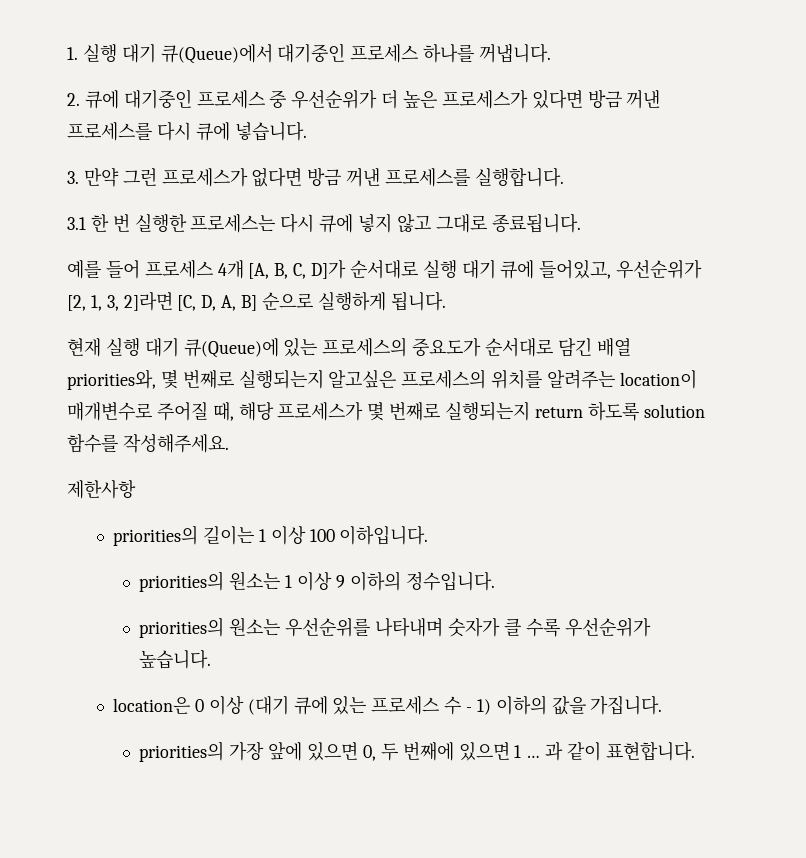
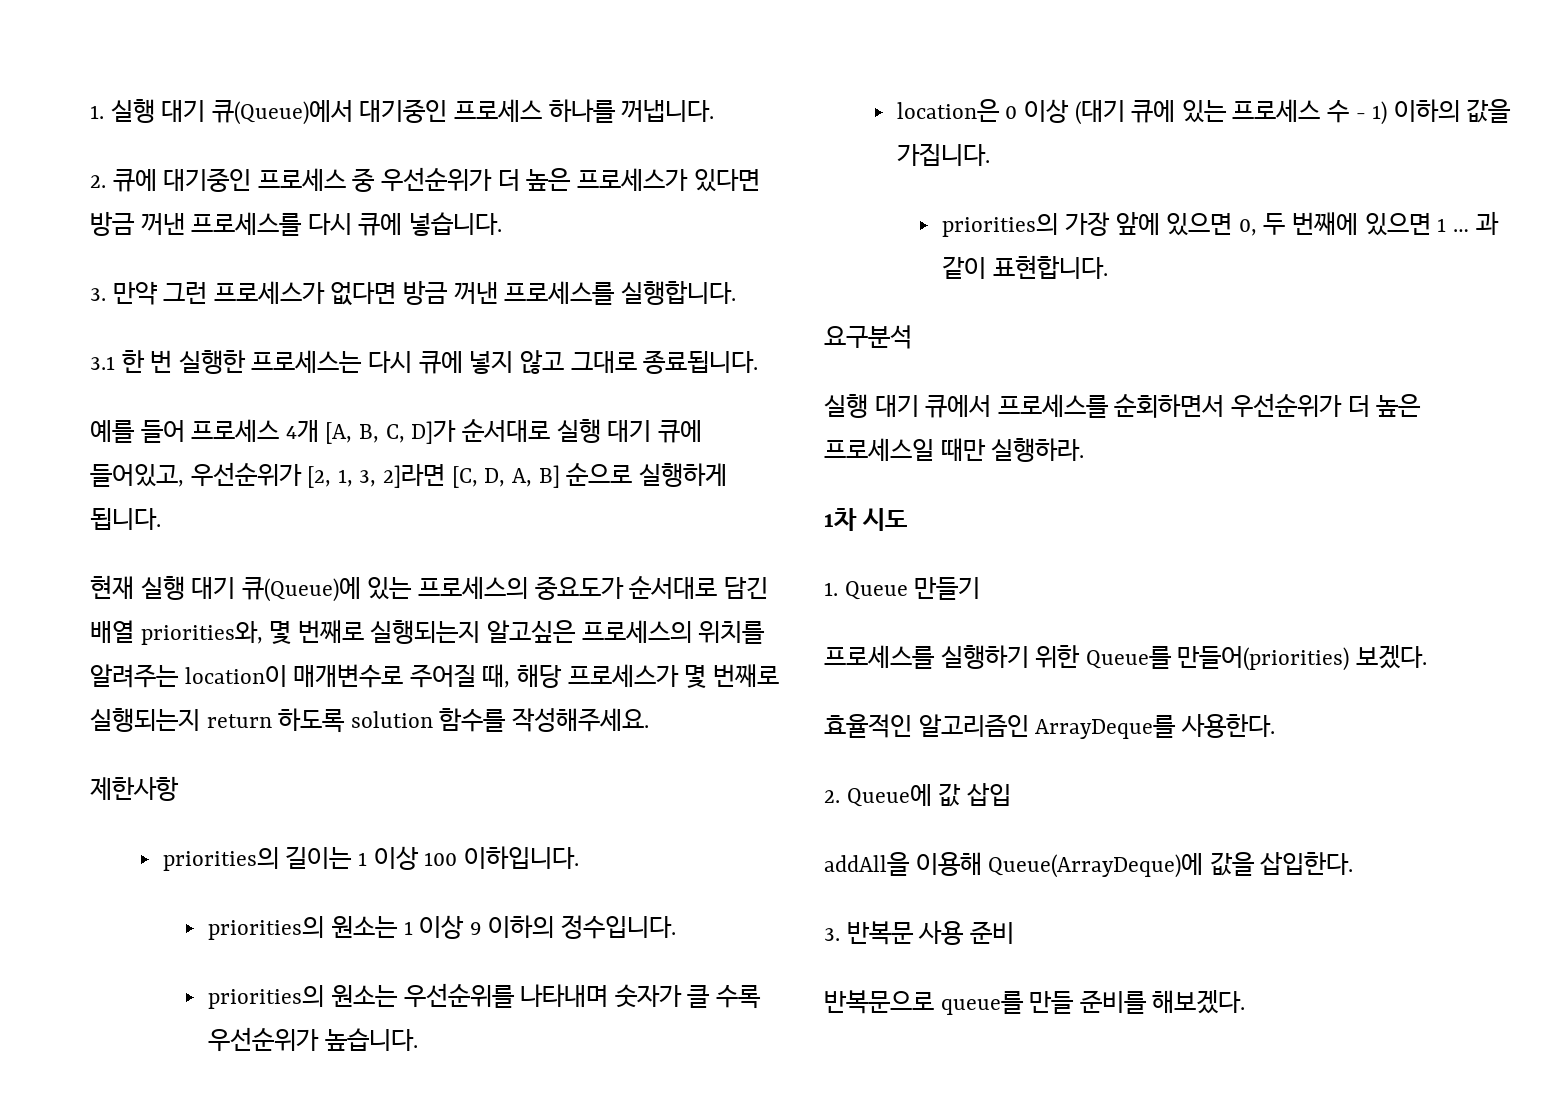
(695, 751) none -> [824,325,912,349] [824,393,1422,418] [824,438,1085,462] [824,508,907,531] [824,577,981,600] [824,645,1428,671] [824,714,1275,739] [824,783,1011,807] [824,852,1354,878] [824,921,1014,945] [824,990,1246,1015] // 요구분석 // 실행 대기 큐에서 프로세스를 순회하면서 우선순위가 더 높은 프로세스일 때만 실행하라. // 1차 시도 // 1. Queue 만들기 // 프로세스를 실행하기 위한 Queue를 만들어(priorities) 보겠다. // 효율적인 알고리즘인 ArrayDeque를 사용한다. // 2. Queue에 값 삽입 // addAll을 이용해 Queue(ArrayDeque)에 값을 삽입한다. // 3. 반복문 사용 준비 // 반복문으로 queue를 만들 준비를 해보겠다.

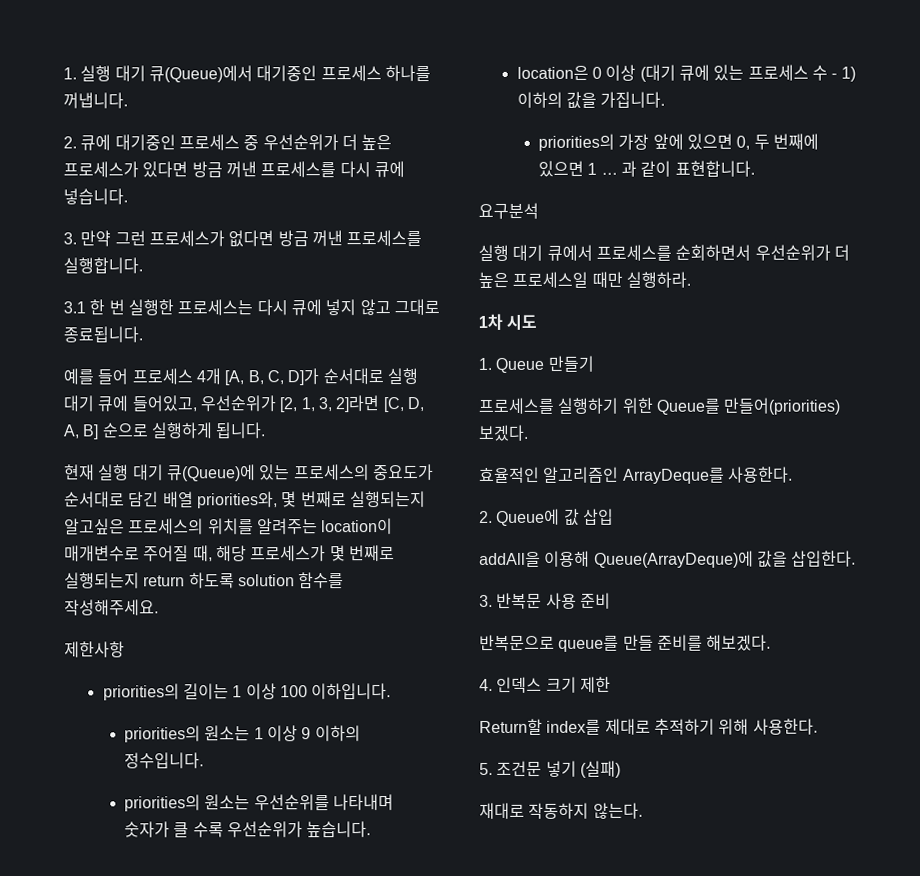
(1246, 1002) none -> [479,676,611,693] [479,718,818,735] [479,760,621,778] [479,802,643,819] // 4. 인덱스 크기 제한 // Return할 index를 제대로 추적하기 위해 사용한다. // 5. 조건문 넣기 (실패) // 재대로 작동하지 않는다.

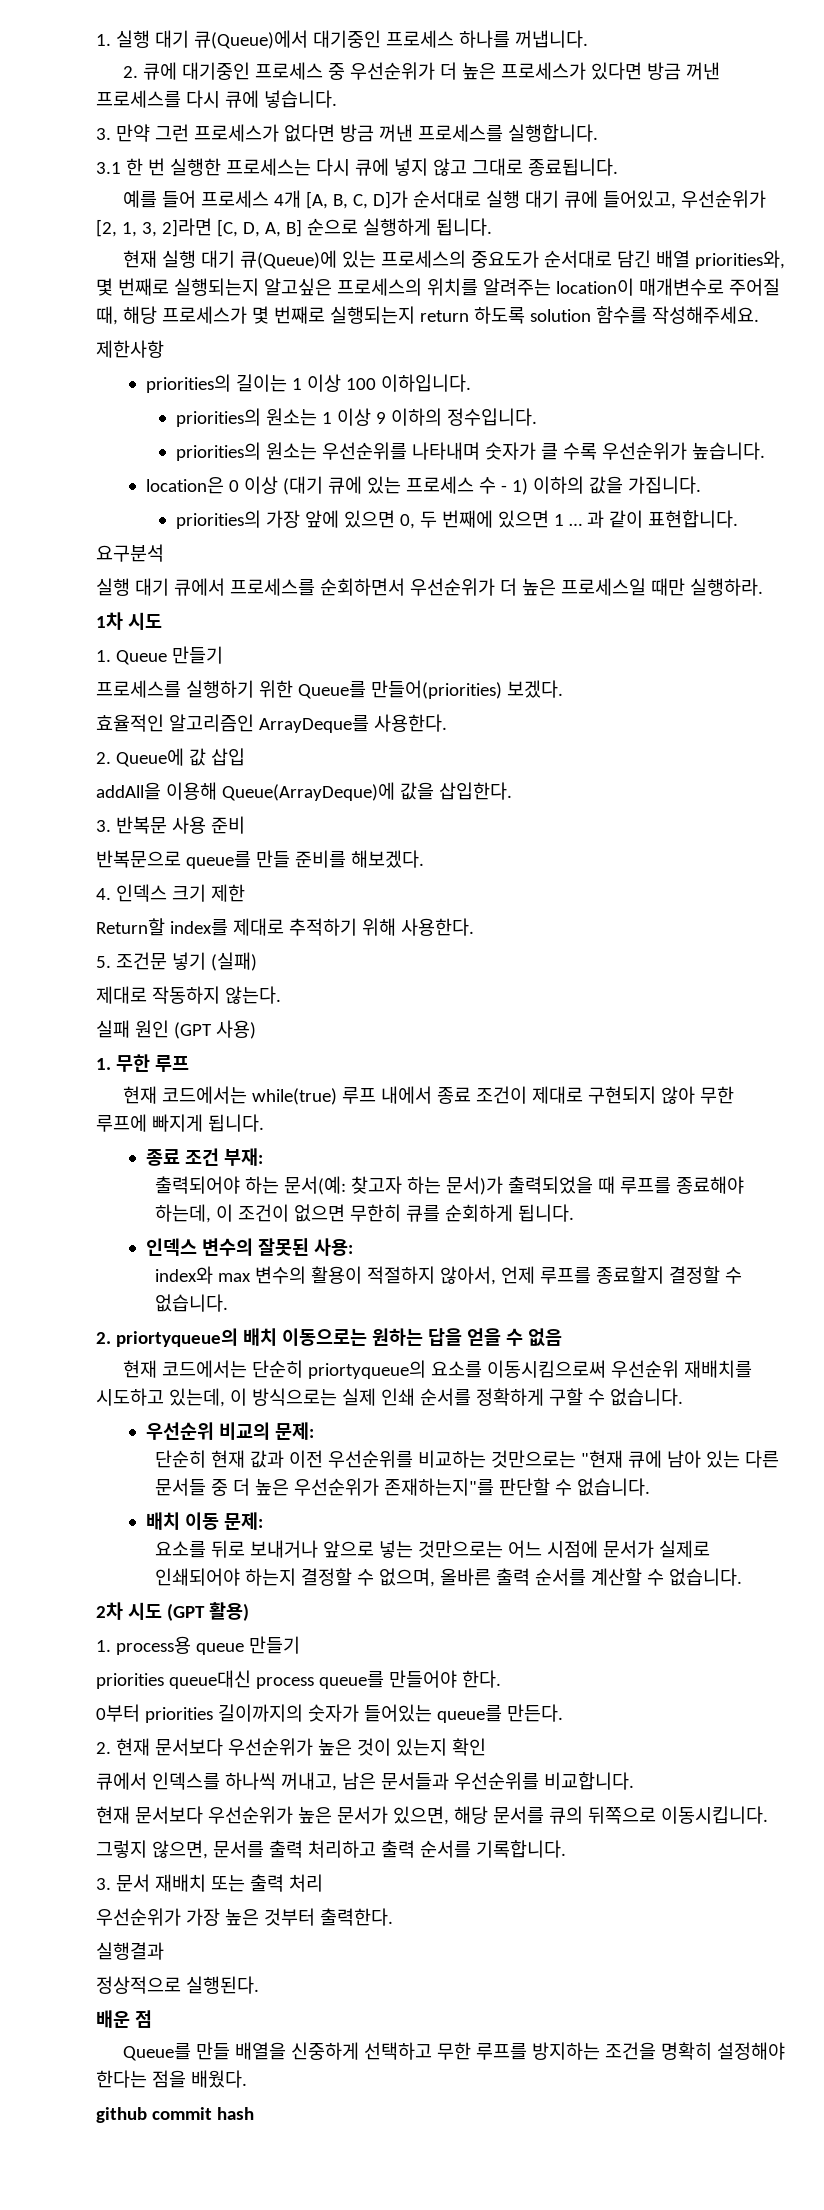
[479,802,525,819] 재대로 -> [96,986,147,1004] 제대로
(643, 810) none -> [96,1020,256,1039] [96,1054,189,1072] [122,1086,734,1105] [96,1114,264,1132] [145,1148,263,1166] [155,1176,745,1195] [155,1204,575,1223] [145,1238,353,1256] [155,1266,743,1285] [155,1294,229,1312] [96,1328,562,1347] [122,1360,752,1379] [96,1388,683,1407] [145,1422,314,1440] [155,1450,780,1468] [155,1478,651,1496] [145,1512,263,1530] [155,1540,711,1558] [155,1568,743,1587] [96,1602,249,1621] [96,1636,300,1655] [96,1670,501,1689] [96,1704,563,1723] [96,1738,486,1756] [96,1772,634,1791] [96,1806,768,1825] [96,1840,566,1859] [96,1874,323,1892] [96,1908,393,1926] [96,1942,164,1960] [96,1976,259,1994] [96,2010,152,2028] [122,2042,785,2061] [96,2070,247,2088] [96,2107,254,2123] // 실패 원인 (GPT 사용) // 1. 무한 루프 // 현재 코드에서는 while(true) 루프 내에서 종료 조건이 제대로 구현되지 않아 무한 루프에 빠지게 됩니다. // 종료 조건 부재: // 출력되어야 하는 문서(예: 찾고자 하는 문서)가 출력되었을 때 루프를 종료해야 하는데, 이 조건이 없으면 무한히 큐를 순회하게 됩니다. // 인덱스 변수의 잘못된 사용: // index와 max 변수의 활용이 적절하지 않아서, 언제 루프를 종료할지 결정할 수 없습니다. // 2. priortyqueue의 배치 이동으로는 원하는 답을 얻을 수 없음 // 현재 코드에서는 단순히 priortyqueue의 요소를 이동시킴으로써 우선순위 재배치를 시도하고 있는데, 이 방식으로는 실제 인쇄 순서를 정확하게 구할 수 없습니다. // 우선순위 비교의 문제: // 단순히 현재 값과 이전 우선순위를 비교하는 것만으로는 "현재 큐에 남아 있는 다른 문서들 중 더 높은 우선순위가 존재하는지"를 판단할 수 없습니다. // 배치 이동 문제: // 요소를 뒤로 보내거나 앞으로 넣는 것만으로는 어느 시점에 문서가 실제로 인쇄되어야 하는지 결정할 수 없으며, 올바른 출력 순서를 계산할 수 없습니다. // 2차 시도 (GPT 활용) // 1. process용 queue 만들기 // priorities queue대신 process queue를 만들어야 한다. // 0부터 priorities 길이까지의 숫자가 들어있는 queue를 만든다. // 2. 현재 문서보다 우선순위가 높은 것이 있는지 확인 // 큐에서 인덱스를 하나씩 꺼내고, 남은 문서들과 우선순위를 비교합니다. // 현재 문서보다 우선순위가 높은 문서가 있으면, 해당 문서를 큐의 뒤쪽으로 이동시킵니다. // 그렇지 않으면, 문서를 출력 처리하고 출력 순서를 기록합니다. // 3. 문서 재배치 또는 출력 처리 // 우선순위가 가장 높은 것부터 출력한다. // 실행결과 // 정상적으로 실행된다. // 배운 점 // Queue를 만들 배열을 신중하게 선택하고 무한 루프를 방지하는 조건을 명확히 설정해야 한다는 점을 배웠다. // github commit hash

